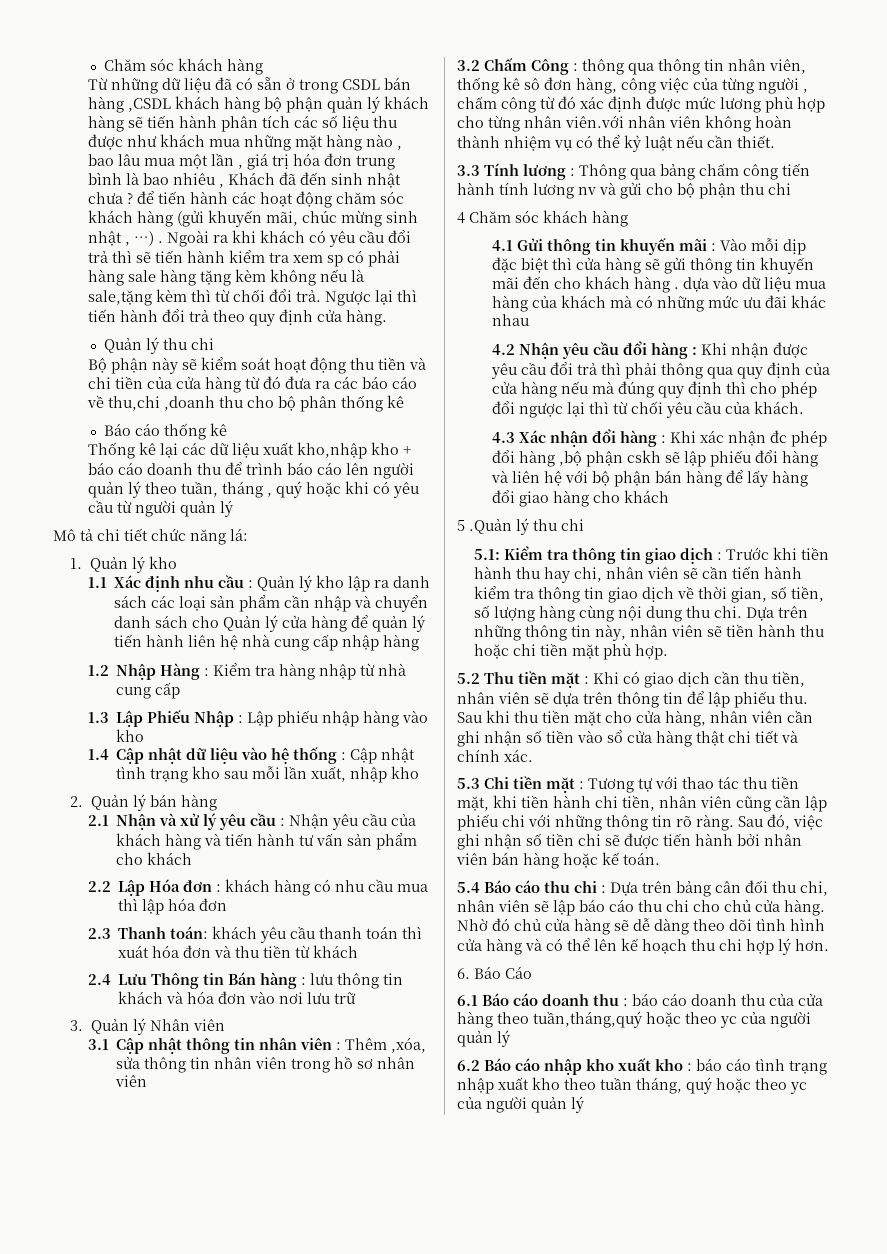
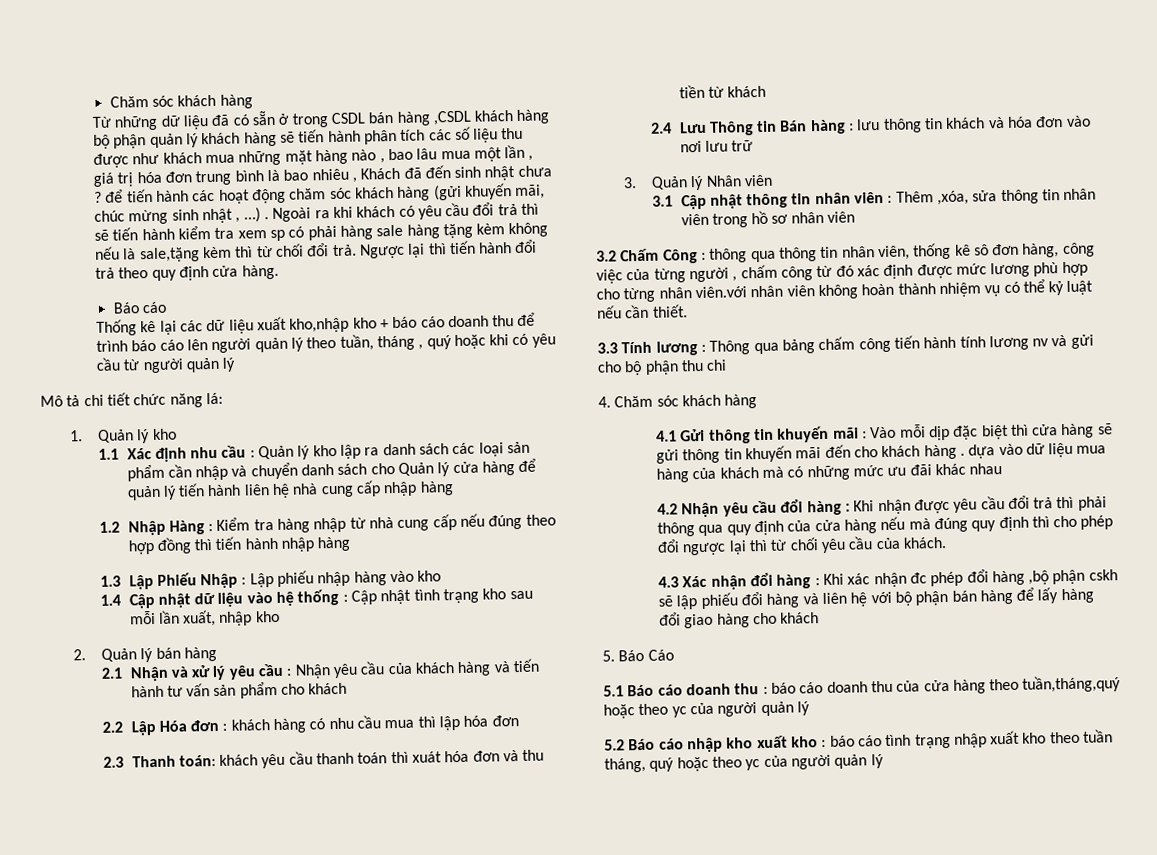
[103,337,214,354] [87,356,426,374] [87,376,417,393] [86,395,404,412] [103,423,227,440] // Quản lý thu chi // Bộ phận này sẽ kiểm soát hoạt động thu tiền và chi tiền của cửa hàng từ đó đưa ra các báo cáo về thu,chi ,doanh thu cho bộ phân thống kê // Báo cáo thống kê -> [112,301,167,314] // Báo cáo
(180, 690) none -> [460,513,556,530] [127,536,351,555] nếu đúng theo hợp đồng thì tiến hành nhập hàng
[457,212,465,224] 4 -> [598,396,611,408] 4.
[457,518,584,535] [474,546,830,564] [474,566,803,583] [474,585,825,603] [474,605,809,622] [474,624,825,641] [474,643,669,660] [457,671,805,688] [457,690,808,708] [457,710,813,727] [457,729,798,747] [457,749,533,762] [457,776,799,793] [457,795,827,812] [457,814,823,831] [457,833,802,850] [456,852,660,869] [457,880,828,897] [457,899,825,916] [457,918,825,935] [457,937,829,955] [457,968,470,979] 5 .Quản lý thu chi // 5.1: Kiểm tra thông tin giao dịch : Trước khi tiền hành thu hay chi, nhân viên sẽ cần tiến hành kiểm tra thông tin giao dịch về thời gian, số tiền, số lượng hàng cùng nội dung thu chi. Dựa trên những thông tin này, nhân viên sẽ tiền hành thu hoặc chi tiền mặt phù hợp. // 5.2 Thu tiền mặt : Khi có giao dịch cần thu tiền, nhân viên sẽ dựa trên thông tin để lập phiếu thu. Sau khi thu tiền mặt cho cửa hàng, nhân viên cần ghi nhận số tiền vào sổ cửa hàng thật chi tiết và chính xác. // 5.3 Chi tiền mặt : Tương tự với thao tác thu tiền mặt, khi tiền hành chi tiền, nhân viên cũng cần lập phiếu chi với những thông tin rõ ràng. Sau đó, việc ghi nhận số tiền chi sẽ được tiến hành bởi nhân viên bán hàng hoặc kế toán. // 5.4 Báo cáo thu chi : Dựa trên bảng cân đối thu chi, nhân viên sẽ lập báo cáo thu chi cho chủ cửa hàng. Nhờ đó chủ cửa hàng sẽ dễ dàng theo dõi tình hình cửa hàng và có thể lên kế hoạch thu chi hợp lý hơn. // 6. -> [602,650,615,662] 5.
[457,995,478,1006] 6.1 -> [603,685,624,697] 5.1
[457,1060,480,1071] 6.2 -> [604,739,625,751] 5.2

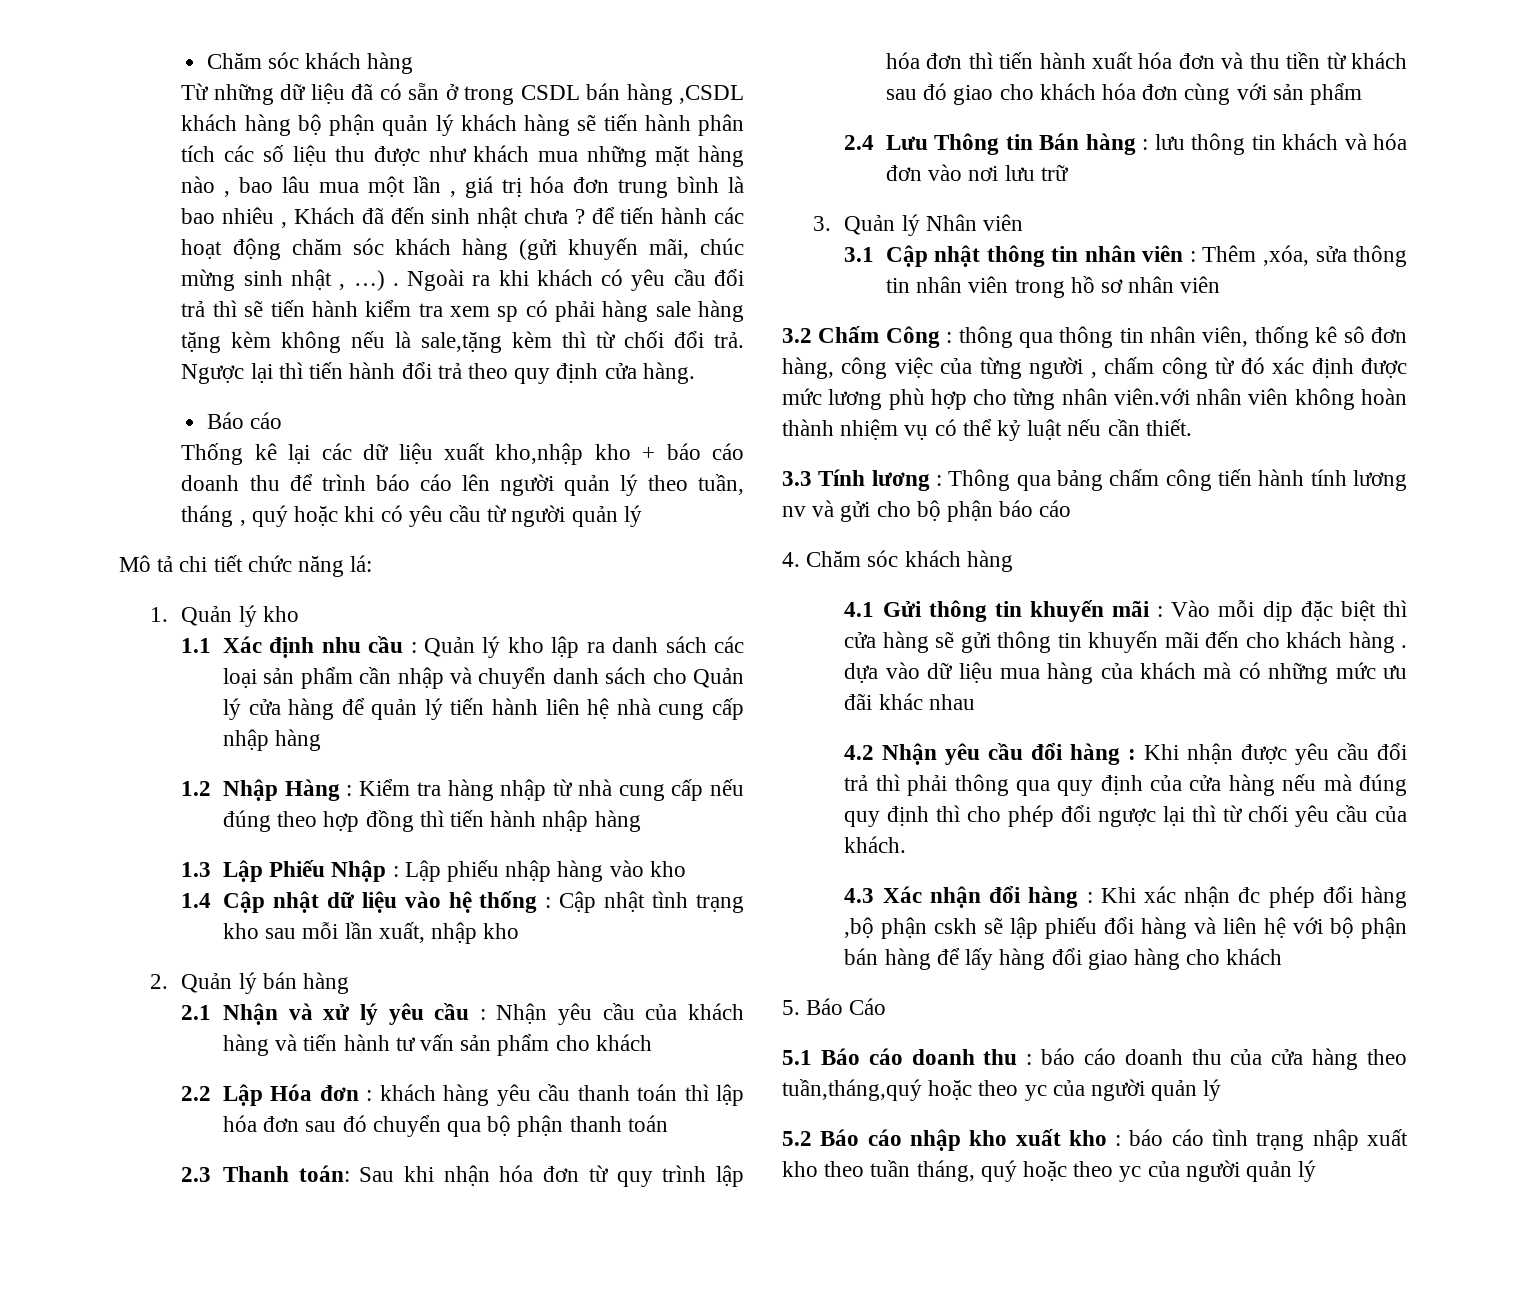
[309,715,519,731] [103,754,259,768] có nhu cầu mua thì lập hóa đơn // 2.3 Thanh toán: khách -> (490, 1095) none
[412,751,443,763] xuát -> [715,1084,744,1106] [222,1115,668,1137] [181,1165,744,1187] [885,52,1134,69] lập hóa đơn sau đó chuyển qua bộ phận thanh toán // 2.3 Thanh toán: Sau khi nhận hóa đơn từ quy trình lập hóa đơn thì tiến hành xuất
(767, 91) none -> [885,83,1363,105] sau đó giao cho khách hóa đơn cùng với sản phẩm
[680,359,728,372] thu chi -> [999,500,1072,517] báo cáo

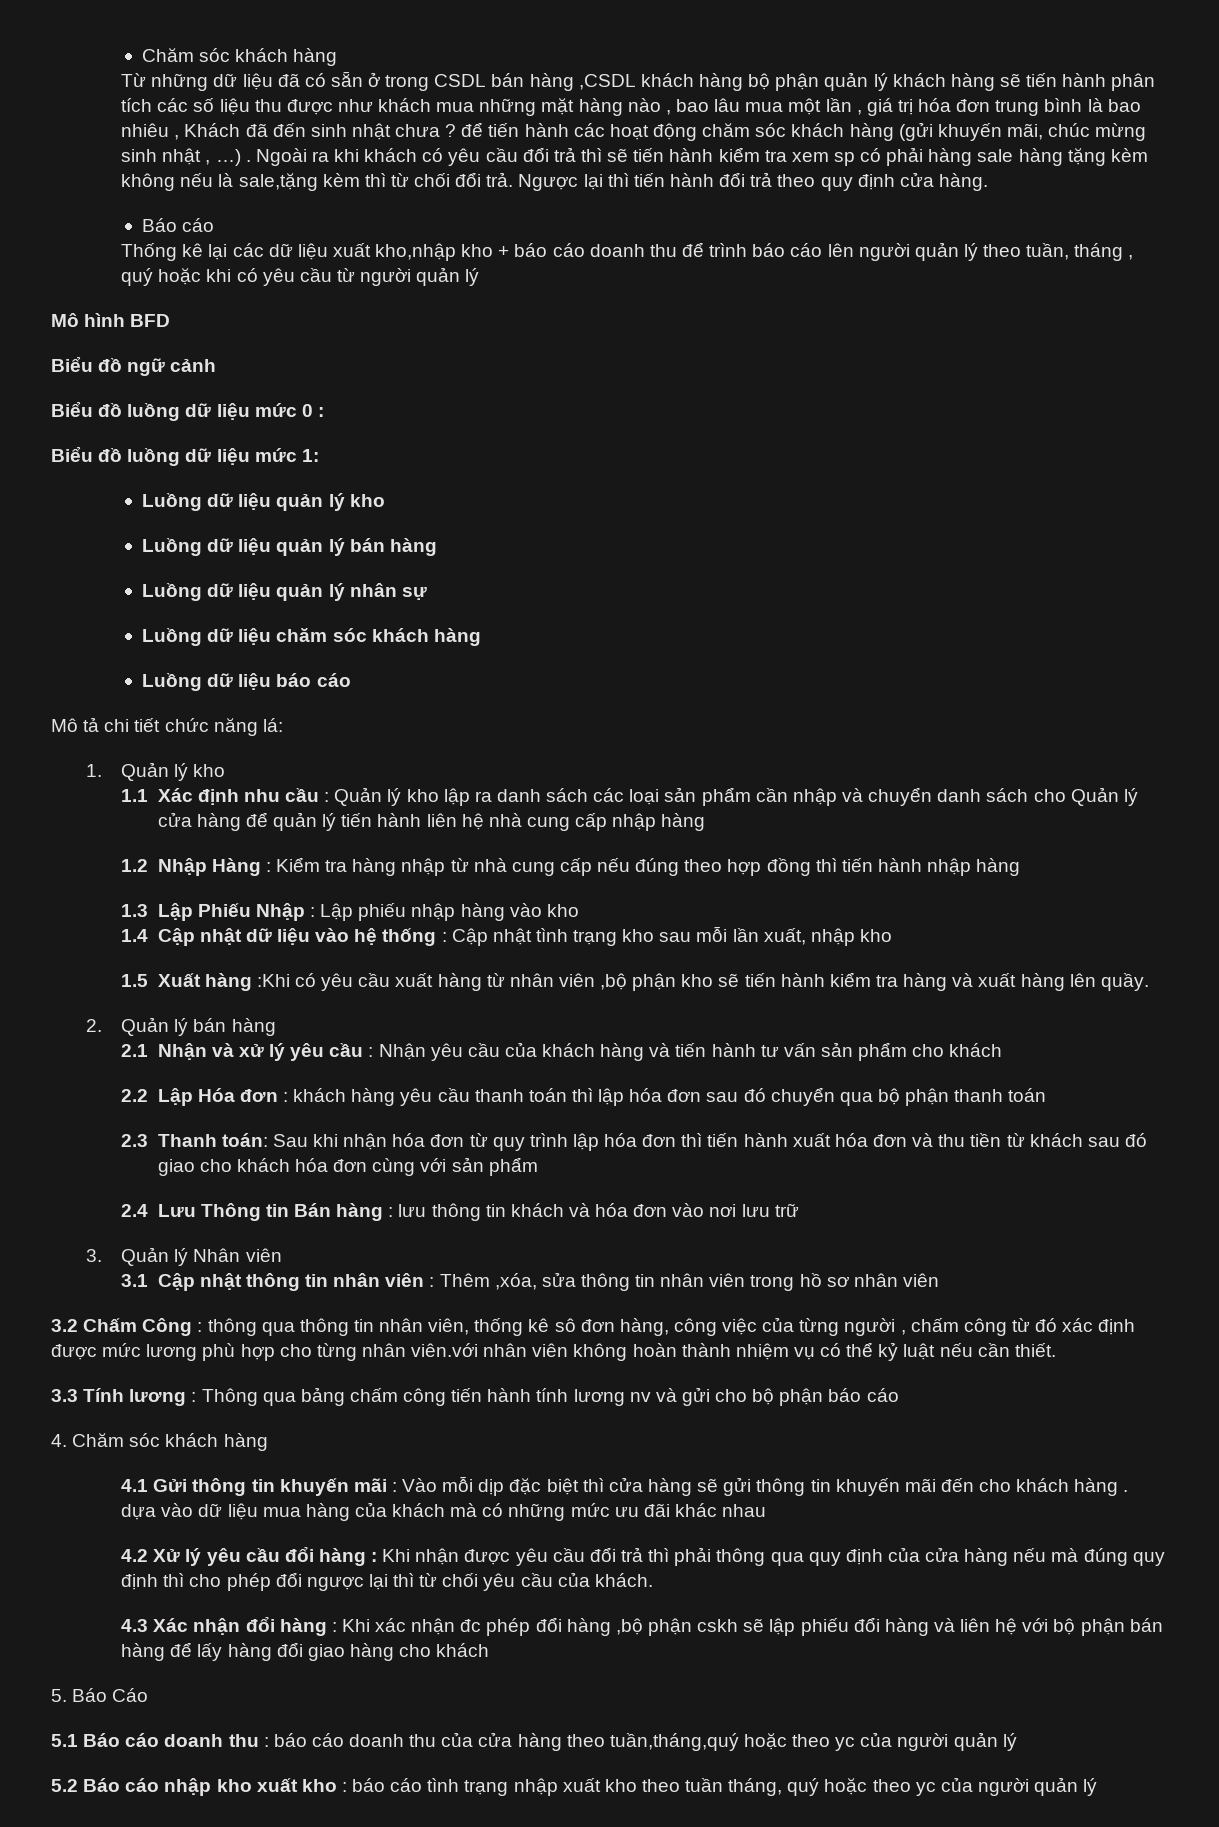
(642, 516) none -> [51,313,171,327] [51,357,217,376] [51,402,324,421] [51,447,319,466] [142,493,385,511] [142,538,437,556] [142,583,427,601] [142,628,481,646] [142,673,351,691] // Mô hình BFD // Biểu đồ ngữ cảnh // Biểu đồ luồng dữ liệu mức 0 : // Biểu đồ luồng dữ liệu mức 1: // Luồng dữ liệu quản lý kho // Luồng dữ liệu quản lý bán hàng // Luồng dữ liệu quản lý nhân sự // Luồng dữ liệu chăm sóc khách hàng // Luồng dữ liệu báo cáo
(520, 931) none -> [121,972,1149,991] // 1.5 Xuất hàng :Khi có yêu cầu xuất hàng từ nhân viên ,bộ phận kho sẽ tiến hành kiểm tra hàng và xuất hàng lên quầy.
[882,743,938,765] Nhận -> [153,1548,202,1566] Xử lý

